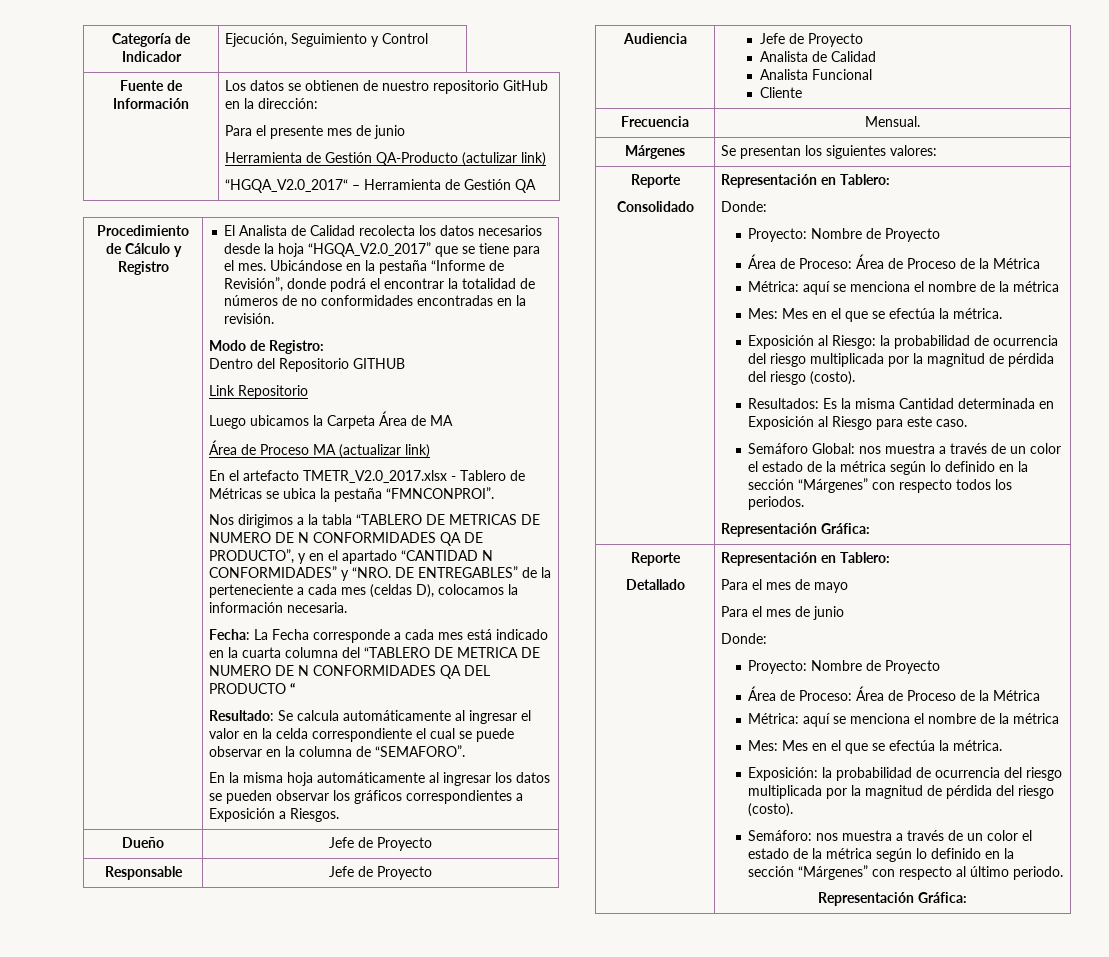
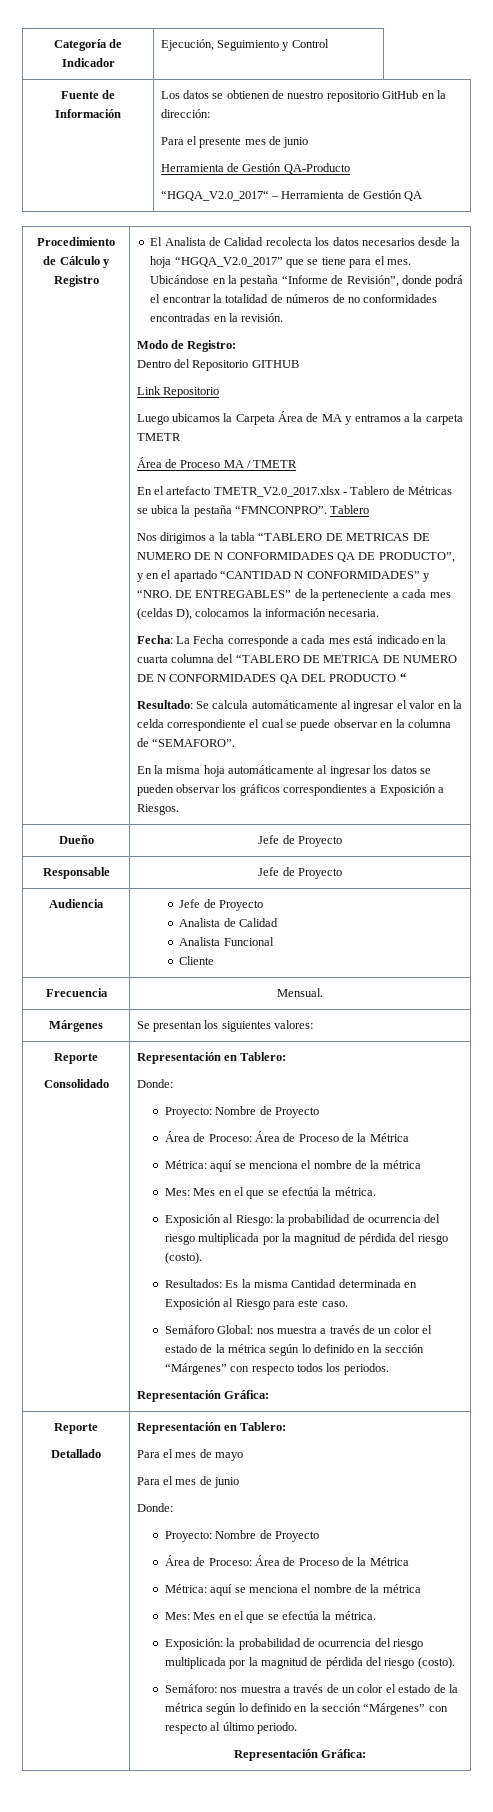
[461,152,546,166] (actulizar link) -> (350, 168) none
(453, 420) none -> [345,413,463,425] [136,433,181,441] y entramos a la carpeta TMETR
[338,444,430,458] (actualizar link) -> [247,460,298,468] / TMETR
[385,487,494,499] “FMNCONPROI”. -> [235,505,370,514] “FMNCONPRO”. Tablero

